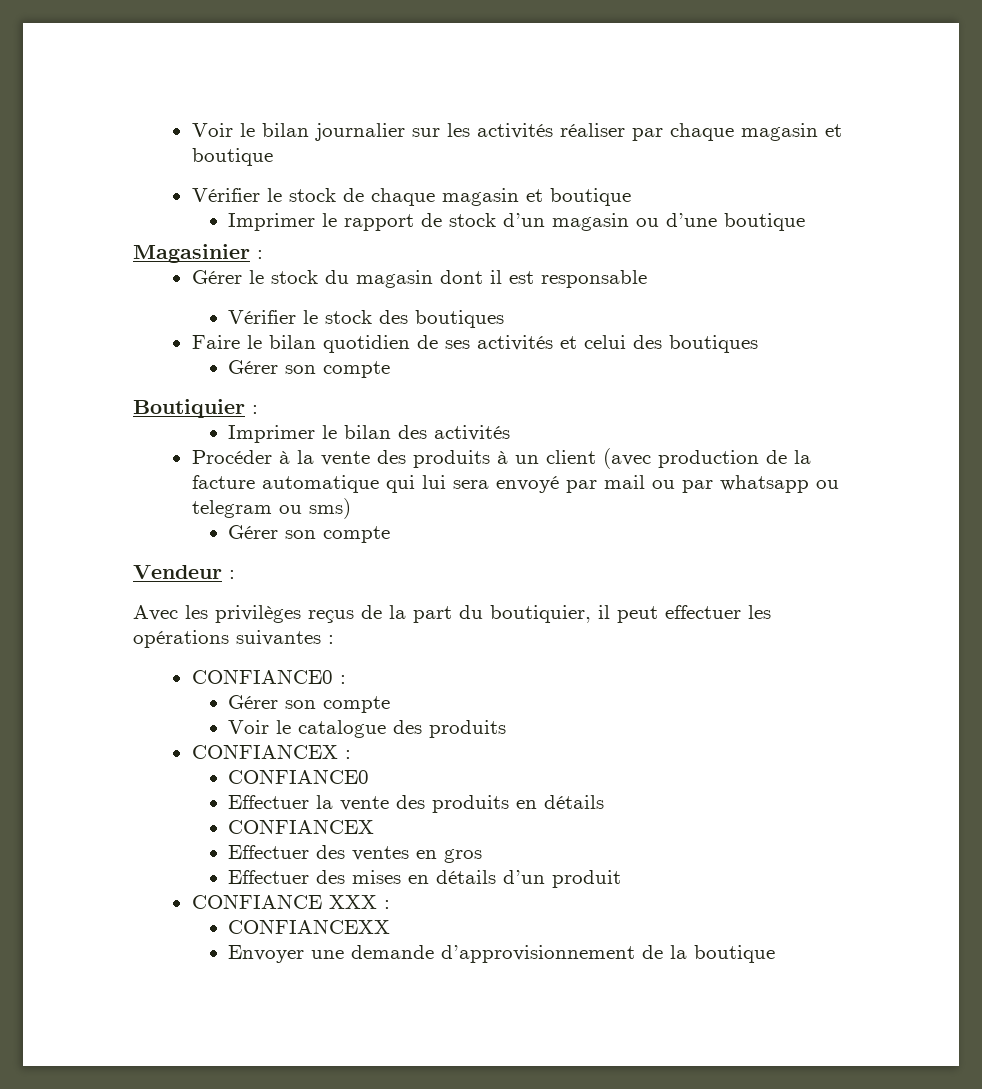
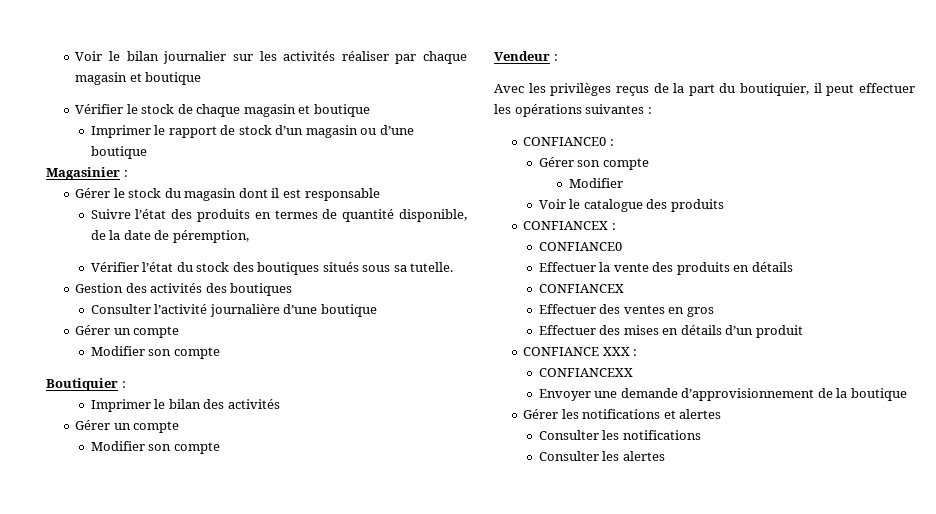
[228,310,319,324] // Vérifier le -> [90,209,468,222] [90,230,249,243] [90,262,193,272] // Suivre l’état des produits en termes de quantité disponible, de la date de péremption, // Vérifier l’état du
[191,335,758,353] [228,360,279,374] // Faire le bilan quotidien de ses activités et celui des boutiques // Gérer -> [322,262,454,272] [75,283,293,296] [90,304,377,317] [75,325,180,338] [90,346,145,356] situés sous sa tutelle. // Gestion des activités des boutiques // Consulter l’activité journalière d’une boutique // Gérer un compte // Modifier
[191,448,811,469] [191,475,839,493] [191,498,351,519] [228,525,279,539] Procéder à la vente des produits à un client (avec production de la facture automatique qui lui sera envoyé par mail ou par whatsapp ou telegram ou sms) // Gérer -> [75,420,180,433] [90,441,145,451] Gérer un compte // Modifier
(391, 704) none -> [568,178,623,188] // Modifier
(776, 954) none -> [523,409,722,419] [538,430,701,440] [538,451,665,461] // Gérer les notifications et alertes // Consulter les notifications // Consulter les alertes

